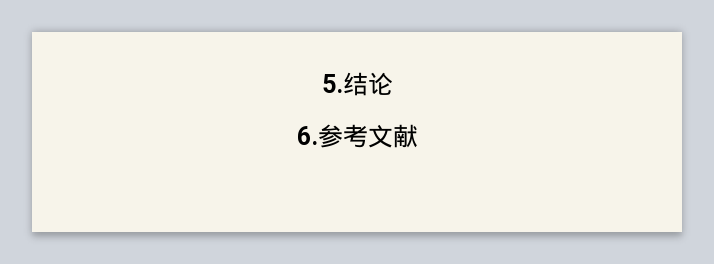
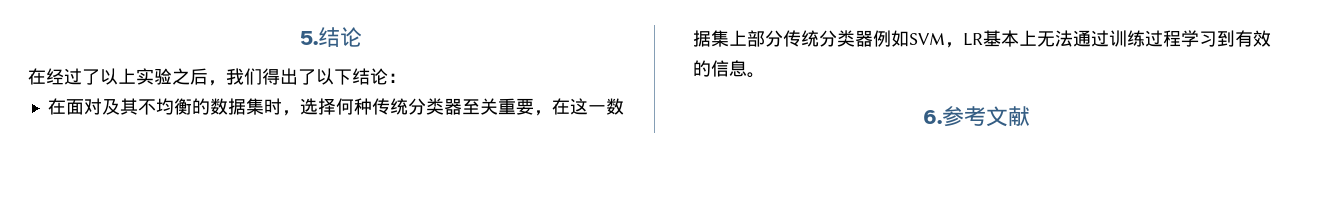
(393, 83) none -> [28,68,406,86] [47,98,624,116] [692,30,1271,48] [692,60,765,78] // 在经过了以上实验之后，我们得出了以下结论： // 在面对及其不均衡的数据集时，选择何种传统分类器至关重要，在这一数据集上部分传统分类器例如SVM，LR基本上无法通过训练过程学习到有效的信息。

